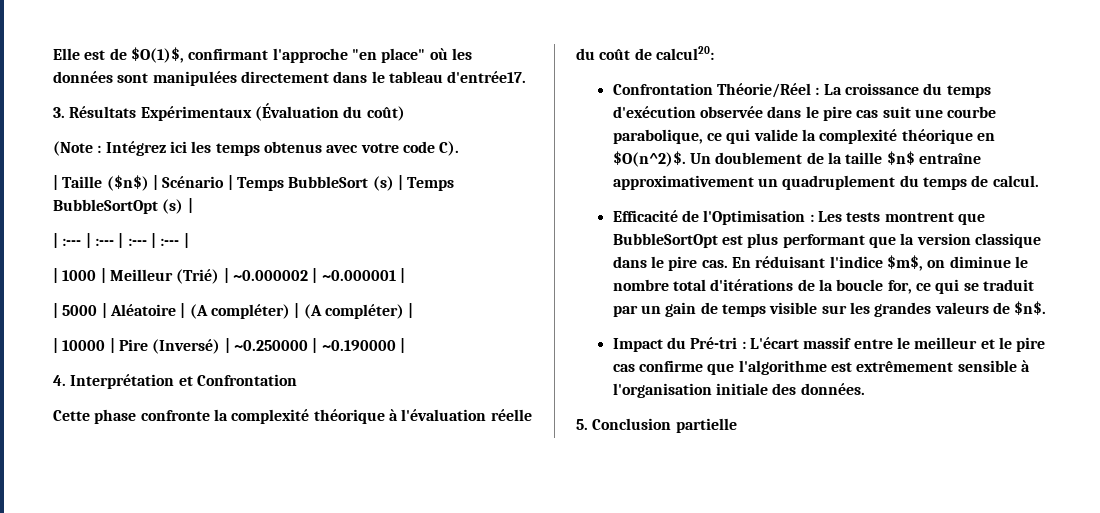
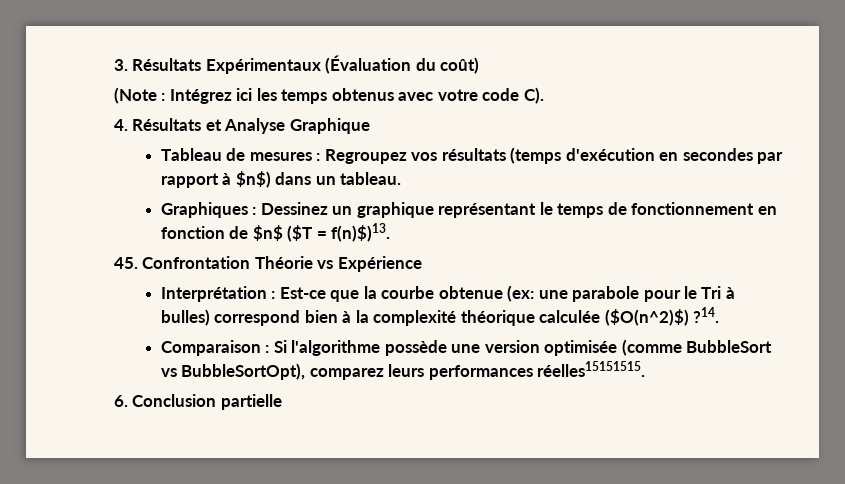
[53,47,472,63] [53,71,527,86] Elle est de $O(1)$, confirmant l'approche "en place" où les données sont manipulées directement dans le tableau d'entrée17. // -> (114, 65) none
[53,175,455,191] [53,198,193,214] [53,233,189,248] [53,268,405,284] [53,303,414,319] [53,338,405,354] [53,374,297,389] [53,409,532,424] [576,46,714,60] [612,83,991,98] [612,106,997,121] [612,129,996,144] [612,151,982,167] [612,175,1039,190] [612,210,986,225] [612,233,1042,248] [612,255,1029,271] [612,279,1035,294] [612,301,1047,317] [612,337,1046,352] [612,360,1031,375] [612,383,865,398] [576,419,588,430] | Taille ($n$) | Scénario | Temps BubbleSort (s) | Temps BubbleSortOpt (s) | // | :--- | :--- | :--- | :--- | // | 1000 | Meilleur (Trié) | ~0.000002 | ~0.000001 | // | 5000 | Aléatoire | (A compléter) | (A compléter) | // | 10000 | Pire (Inversé) | ~0.250000 | ~0.190000 | // 4. Interprétation et Confrontation // Cette phase confronte la complexité théorique à l'évaluation réelle du coût de calcul20: // Confrontation Théorie/Réel : La croissance du temps d'exécution observée dans le pire cas suit une courbe parabolique, ce qui valide la complexité théorique en $O(n^2)$. Un doublement de la taille $n$ entraîne approximativement un quadruplement du temps de calcul. // Efficacité de l'Optimisation : Les tests montrent que BubbleSortOpt est plus performant que la version classique dans le pire cas. En réduisant l'indice $m$, on diminue le nombre total d'itérations de la boucle for, ce qui se traduit par un gain de temps visible sur les grandes valeurs de $n$. // Impact du Pré-tri : L'écart massif entre le meilleur et le pire cas confirme que l'algorithme est extrêmement sensible à l'organisation initiale des données. // 5. -> [114,118,370,134] [160,147,783,164] [160,171,402,188] [160,202,777,218] [160,223,391,242] [114,256,422,272] [160,285,735,302] [160,307,720,326] [160,339,773,356] [160,361,646,380] [114,395,128,407] 4. Résultats et Analyse Graphique // Tableau de mesures : Regroupez vos résultats (temps d'exécution en secondes par rapport à $n$) dans un tableau. // Graphiques : Dessinez un graphique représentant le temps de fonctionnement en fonction de $n$ ($T = f(n)$)13. // 45. Confrontation Théorie vs Expérience // Interprétation : Est-ce que la courbe obtenue (ex: une parabole pour le Tri à bulles) correspond bien à la complexité théorique calculée ($O(n^2)$) ?14. // Comparaison : Si l'algorithme possède une version optimisée (comme BubbleSort vs BubbleSortOpt), comparez leurs performances réelles15151515. // 6.

